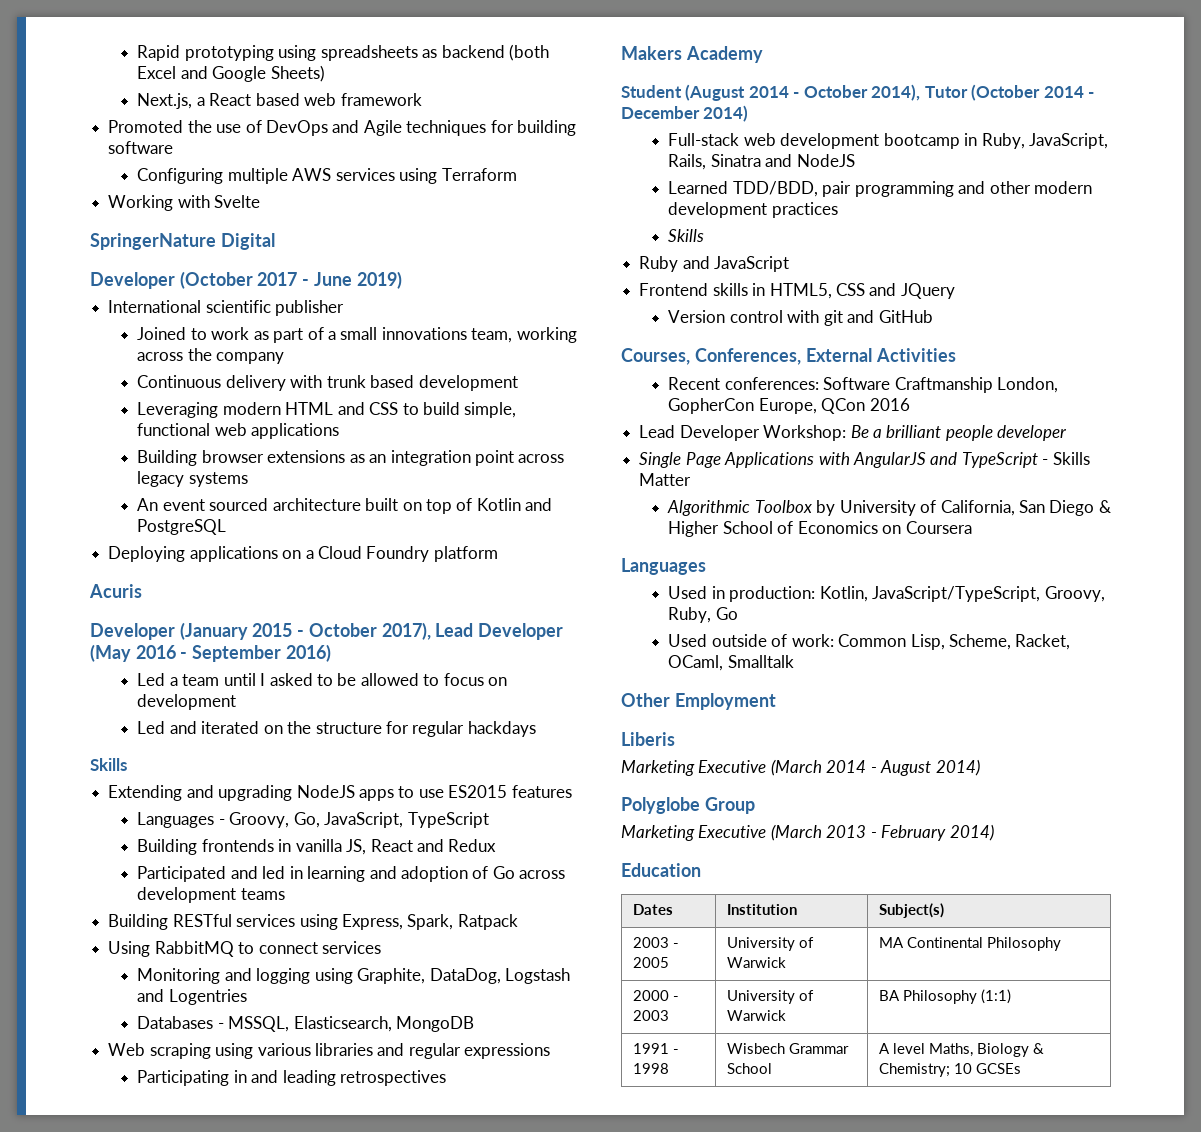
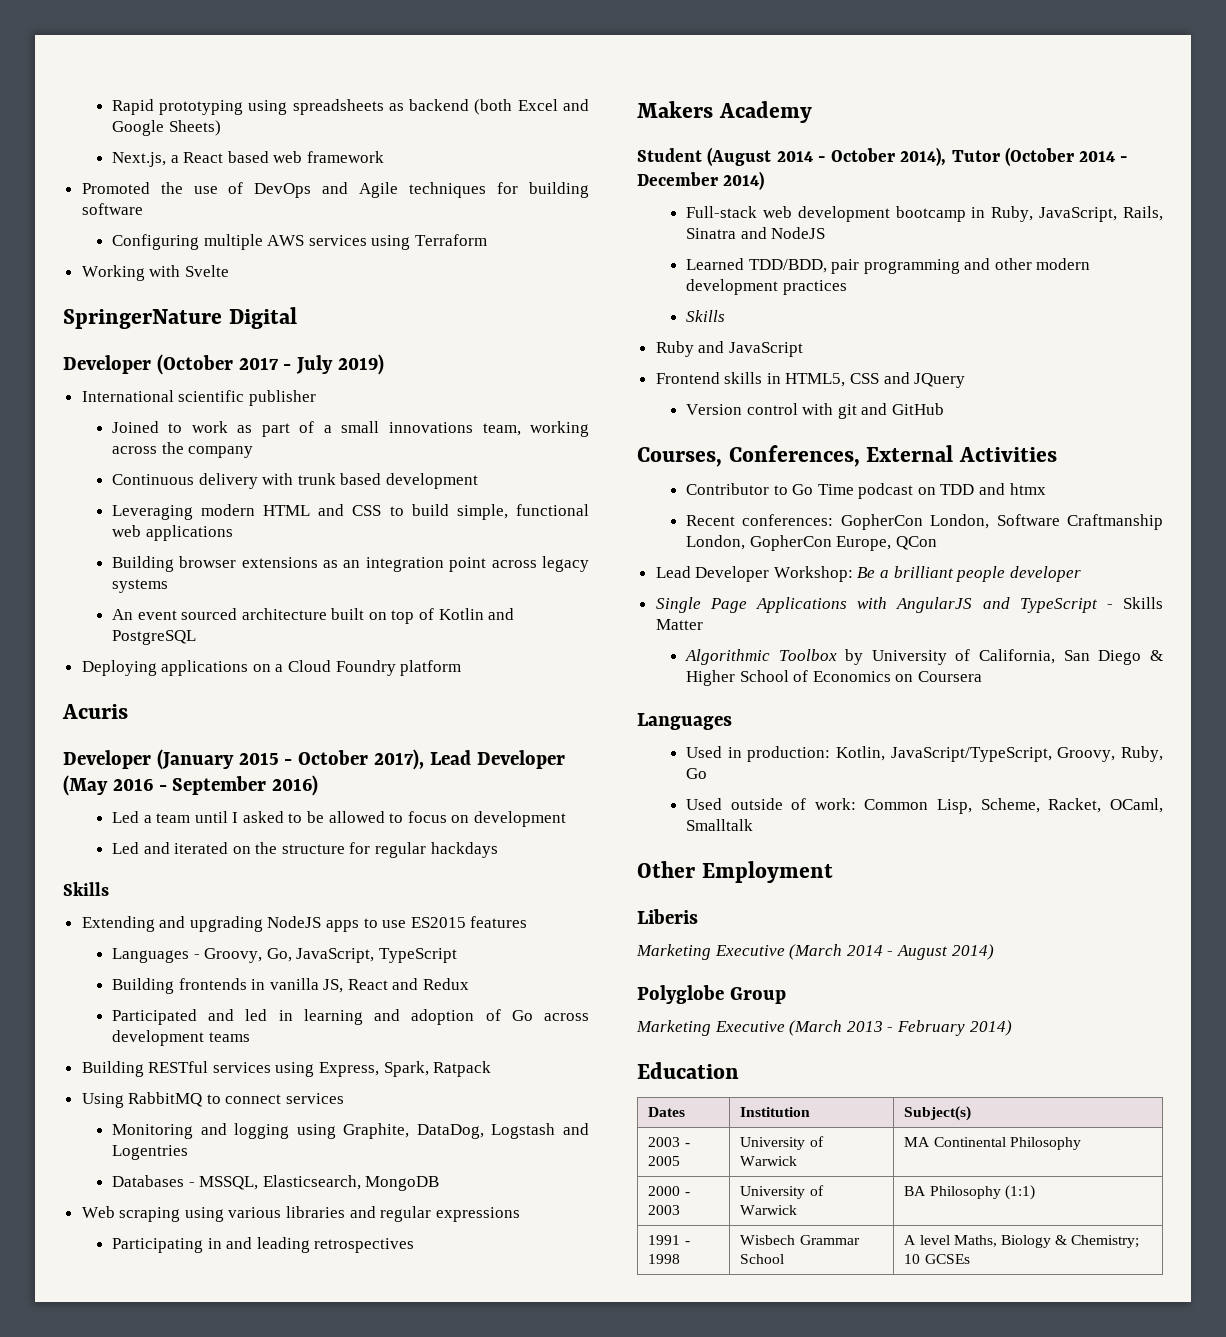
[313,272,352,286] June -> [296,355,334,374] July
(956, 355) none -> [685,483,1046,499] // Contributor to Go Time podcast on TDD and htmx
(819, 383) none -> [840,514,990,530] GopherCon London,
[869,398,910,411] 2016 -> (937, 543) none

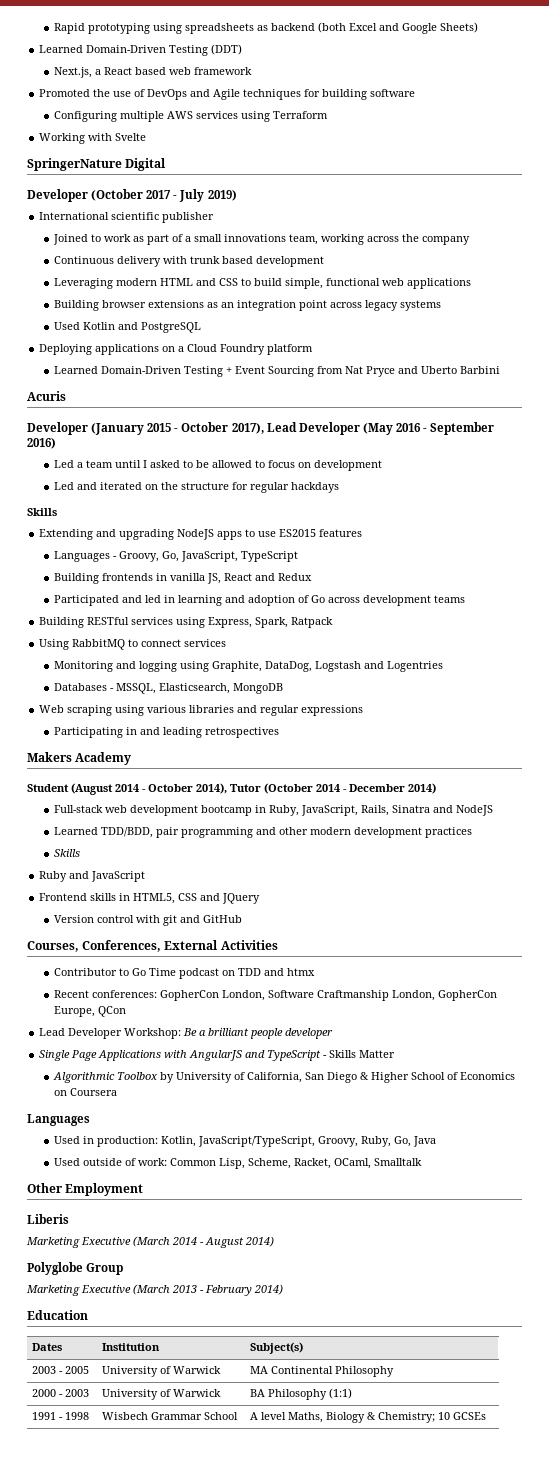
(221, 128) none -> [39,44,243,56] // Learned Domain-Driven Testing (DDT)
[111,608,435,624] An event sourced architecture built on top of -> [54,322,81,330] Used
(462, 668) none -> [54,366,501,377] // Learned Domain-Driven Testing + Event Sourcing from Nat Pryce and Uberto Barbini
[685,768,707,779] Go -> [394,1136,437,1147] Go, Java

